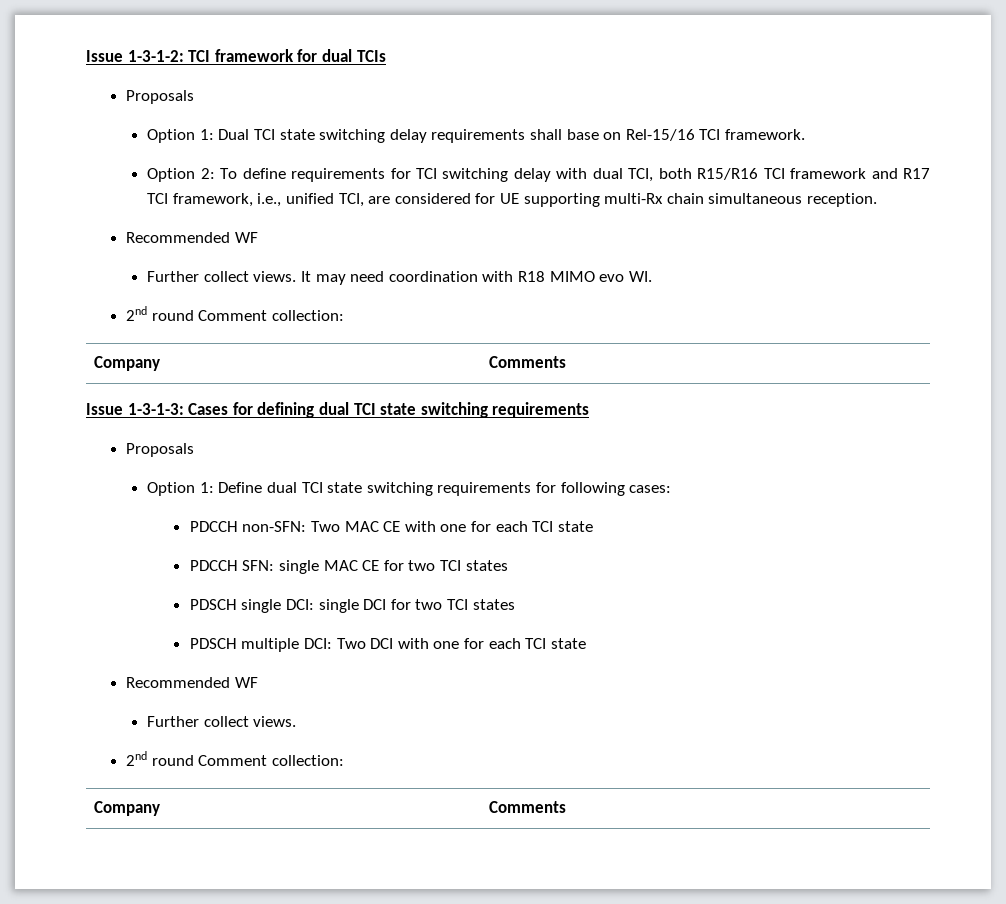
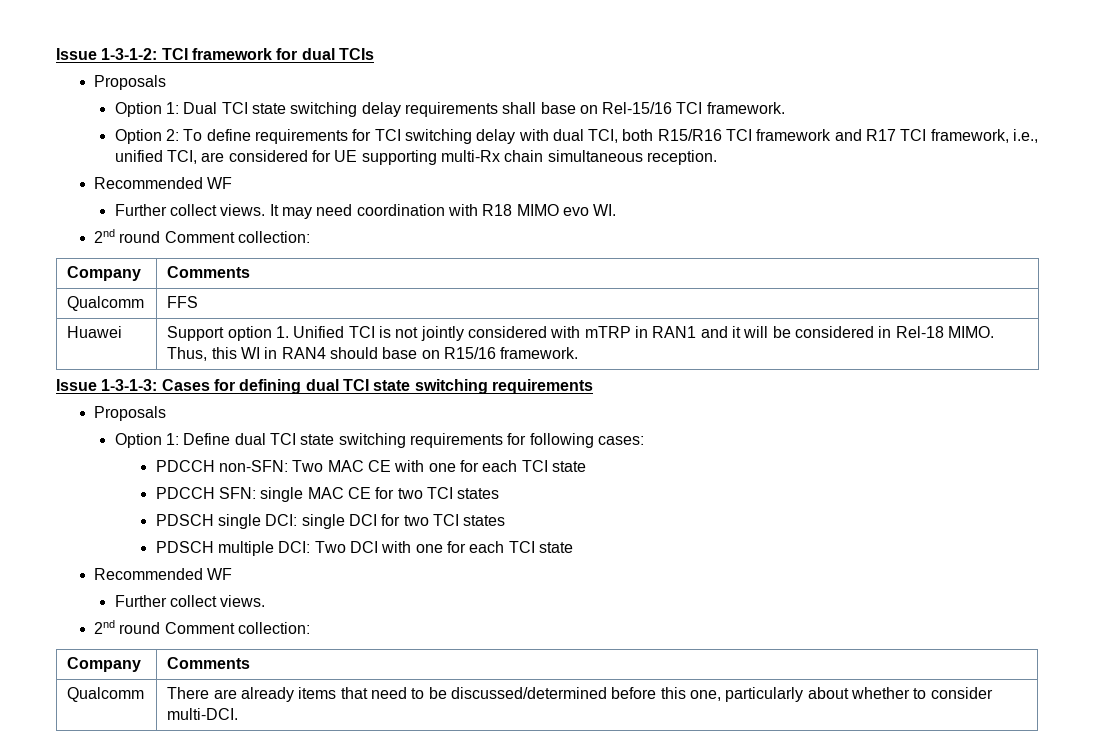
(567, 362) none -> [67,296,145,311] [167,296,199,308] [67,326,123,338] [167,326,994,341] [167,347,579,361] // Qualcomm | FFS // Huawei | Support option 1. Unified TCI is not jointly considered with mTRP in RAN1 and it will be considered in Rel-18 MIMO. Thus, this WI in RAN4 should base on R15/16 framework.
(567, 807) none -> [67,687,145,702] [167,687,993,702] [167,708,239,720] // Qualcomm | There are already items that need to be discussed/determined before this one, particularly about whether to consider multi-DCI.

